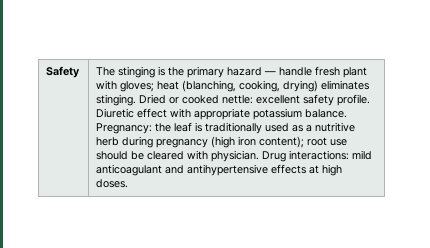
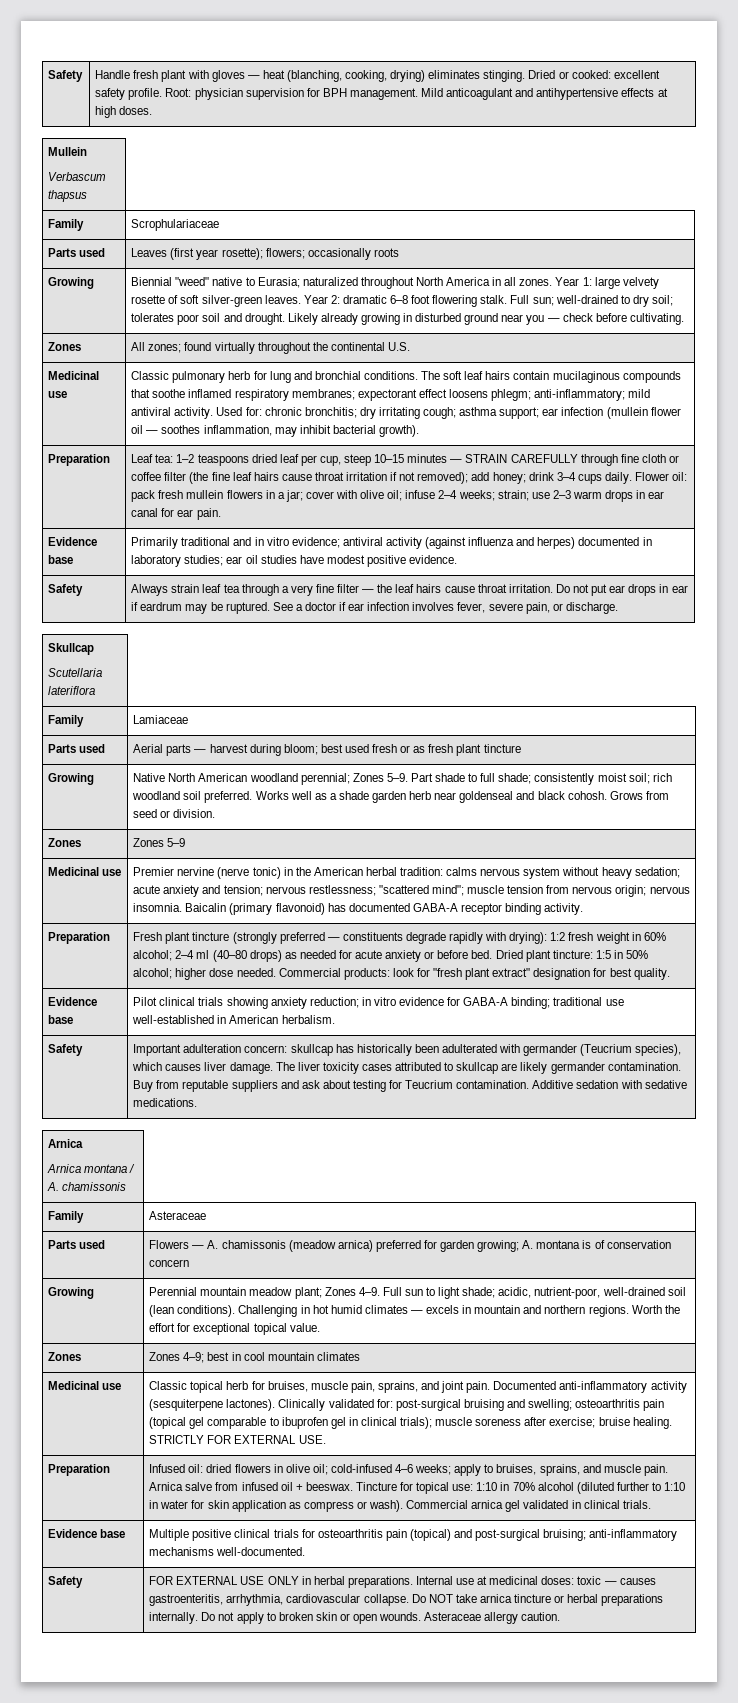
[46,66,81,78] [96,66,313,78] Safety | The stinging is the primary hazard — handle -> [48,70,84,82] [95,70,131,79] Safety | Handle
[120,81,155,92] gloves; -> [211,70,260,82] gloves —
[182,95,254,104] cooked nettle: -> [571,70,611,79] cooked:
[96,108,348,120] [96,122,356,134] [96,136,348,148] [96,150,373,162] Diuretic effect with appropriate potassium balance. Pregnancy: the leaf is traditionally used as a nutritive herb during pregnancy (high iron content); root use should be cleared with physician. Drug interactions: mild -> [165,88,444,100] Root: physician supervision for BPH management. Mild
(129, 183) none -> [48,147,88,156] [48,172,107,181] [48,190,88,202] [48,219,85,231] [131,219,220,231] [48,248,106,257] [131,248,399,260] [48,277,95,289] [131,277,659,289] [131,295,674,307] [131,313,684,325] [48,342,82,351] [131,342,410,354] [48,371,100,380] [48,391,68,398] [131,371,681,383] [131,389,651,401] [131,407,681,419] [131,425,419,437] [48,454,111,466] [131,454,680,466] [131,472,688,484] [131,490,665,502] [131,508,221,520] [48,537,98,546] [48,555,74,564] [131,537,652,549] [131,555,458,567] [48,584,84,596] [131,584,688,596] [131,602,618,614] [48,643,95,655] [48,668,103,677] [48,686,96,695] [48,715,85,727] [133,715,189,724] [48,744,106,753] [133,744,521,756] [48,773,95,785] [133,773,672,785] [132,791,669,803] [133,809,216,818] [48,838,82,847] [133,838,186,847] [48,867,122,876] [133,867,680,879] [133,885,690,897] [133,903,584,915] [48,932,111,944] [133,932,666,944] [133,950,649,962] [133,968,670,980] [48,997,98,1006] [48,1015,74,1024] [133,997,624,1009] [132,1015,335,1024] [48,1044,84,1056] [133,1044,682,1056] [132,1062,681,1074] [133,1080,687,1092] [133,1098,198,1107] [48,1139,84,1148] [47,1164,136,1173] [47,1182,127,1191] [48,1211,85,1223] [149,1211,207,1220] [48,1240,106,1249] [149,1240,671,1252] [149,1259,190,1267] [48,1287,95,1299] [149,1287,686,1299] [149,1305,680,1317] [149,1323,320,1335] [48,1352,82,1361] [149,1352,360,1363] [48,1381,122,1390] [149,1381,687,1393] [149,1399,665,1411] [149,1417,672,1429] [149,1435,326,1444] [48,1464,111,1476] [149,1464,668,1476] [149,1482,686,1494] [149,1500,651,1512] [48,1529,126,1538] [149,1529,678,1541] [149,1547,306,1556] [48,1576,84,1588] [149,1576,656,1588] [149,1594,664,1606] [149,1612,561,1624] // Mullein // Verbascum thapsus // Family | Scrophulariaceae // Parts used | Leaves (first year rosette); flowers; occasionally roots // Growing | Biennial "weed" native to Eurasia; naturalized throughout North America in all zones. Year 1: large velvety rosette of soft silver-green leaves. Year 2: dramatic 6–8 foot flowering stalk. Full sun; well-drained to dry soil; tolerates poor soil and drought. Likely already growing in disturbed ground near you — check before cultivating. // Zones | All zones; found virtually throughout the continental U.S. // Medicinal use | Classic pulmonary herb for lung and bronchial conditions. The soft leaf hairs contain mucilaginous compounds that soothe inflamed respiratory membranes; expectorant effect loosens phlegm; anti-inflammatory; mild antiviral activity. Used for: chronic bronchitis; dry irritating cough; asthma support; ear infection (mullein flower oil — soothes inflammation, may inhibit bacterial growth). // Preparation | Leaf tea: 1–2 teaspoons dried leaf per cup, steep 10–15 minutes — STRAIN CAREFULLY through fine cloth or coffee filter (the fine leaf hairs cause throat irritation if not removed); add honey; drink 3–4 cups daily. Flower oil: pack fresh mullein flowers in a jar; cover with olive oil; infuse 2–4 weeks; strain; use 2–3 warm drops in ear canal for ear pain. // Evidence base | Primarily traditional and in vitro evidence; antiviral activity (against influenza and herpes) documented in laboratory studies; ear oil studies have modest positive evidence. // Safety | Always strain leaf tea through a very fine filter — the leaf hairs cause throat irritation. Do not put ear drops in ear if eardrum may be ruptured. See a doctor if ear infection involves fever, severe pain, or discharge. // Skullcap // Scutellaria lateriflora // Family | Lamiaceae // Parts used | Aerial parts — harvest during bloom; best used fresh or as fresh plant tincture // Growing | Native North American woodland perennial; Zones 5–9. Part shade to full shade; consistently moist soil; rich woodland soil preferred. Works well as a shade garden herb near goldenseal and black cohosh. Grows from seed or division. // Zones | Zones 5–9 // Medicinal use | Premier nervine (nerve tonic) in the American herbal tradition: calms nervous system without heavy sedation; acute anxiety and tension; nervous restlessness; "scattered mind"; muscle tension from nervous origin; nervous insomnia. Baicalin (primary flavonoid) has documented GABA-A receptor binding activity. // Preparation | Fresh plant tincture (strongly preferred — constituents degrade rapidly with drying): 1:2 fresh weight in 60% alcohol; 2–4 ml (40–80 drops) as needed for acute anxiety or before bed. Dried plant tincture: 1:5 in 50% alcohol; higher dose needed. Commercial products: look for "fresh plant extract" designation for best quality. // Evidence base | Pilot clinical trials showing anxiety reduction; in vitro evidence for GABA-A binding; traditional use well-established in American herbalism. // Safety | Important adulteration concern: skullcap has historically been adulterated with germander (Teucrium species), which causes liver damage. The liver toxicity cases attributed to skullcap are likely germander contamination. Buy from reputable suppliers and ask about testing for Teucrium contamination. Additive sedation with sedative medications. // Arnica // Arnica montana / A. chamissonis // Family | Asteraceae // Parts used | Flowers — A. chamissonis (meadow arnica) preferred for garden growing; A. montana is of conservation concern // Growing | Perennial mountain meadow plant; Zones 4–9. Full sun to light shade; acidic, nutrient-poor, well-drained soil (lean conditions). Challenging in hot humid climates — excels in mountain and northern regions. Worth the effort for exceptional topical value. // Zones | Zones 4–9; best in cool mountain climates // Medicinal use | Classic topical herb for bruises, muscle pain, sprains, and joint pain. Documented anti-inflammatory activity (sesquiterpene lactones). Clinically validated for: post-surgical bruising and swelling; osteoarthritis pain (topical gel comparable to ibuprofen gel in clinical trials); muscle soreness after exercise; bruise healing. STRICTLY FOR EXTERNAL USE. // Preparation | Infused oil: dried flowers in olive oil; cold-infused 4–6 weeks; apply to bruises, sprains, and muscle pain. Arnica salve from infused oil + beeswax. Tincture for topical use: 1:10 in 70% alcohol (diluted further to 1:10 in water for skin application as compress or wash). Commercial arnica gel validated in clinical trials. // Evidence base | Multiple positive clinical trials for osteoarthritis pain (topical) and post-surgical bruising; anti-inflammatory mechanisms well-documented. // Safety | FOR EXTERNAL USE ONLY in herbal preparations. Internal use at medicinal doses: toxic — causes gastroenteritis, arrhythmia, cardiovascular collapse. Do NOT take arnica tincture or herbal preparations internally. Do not apply to broken skin or open wounds. Asteraceae allergy caution.

